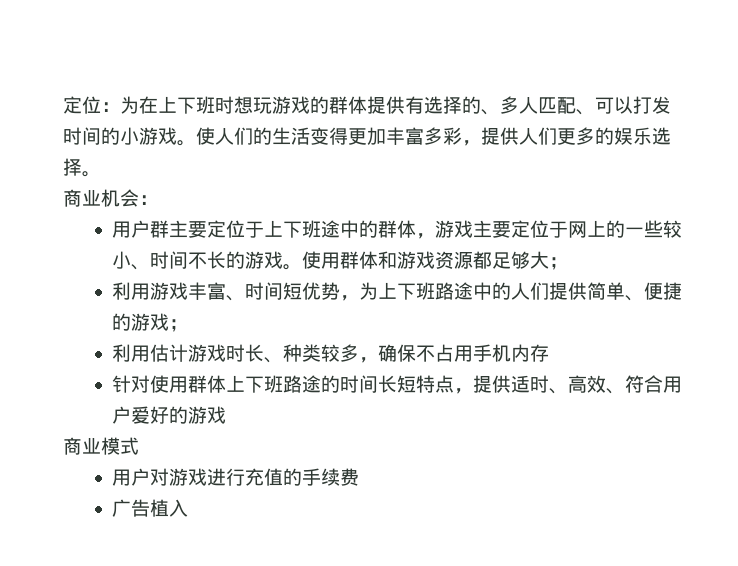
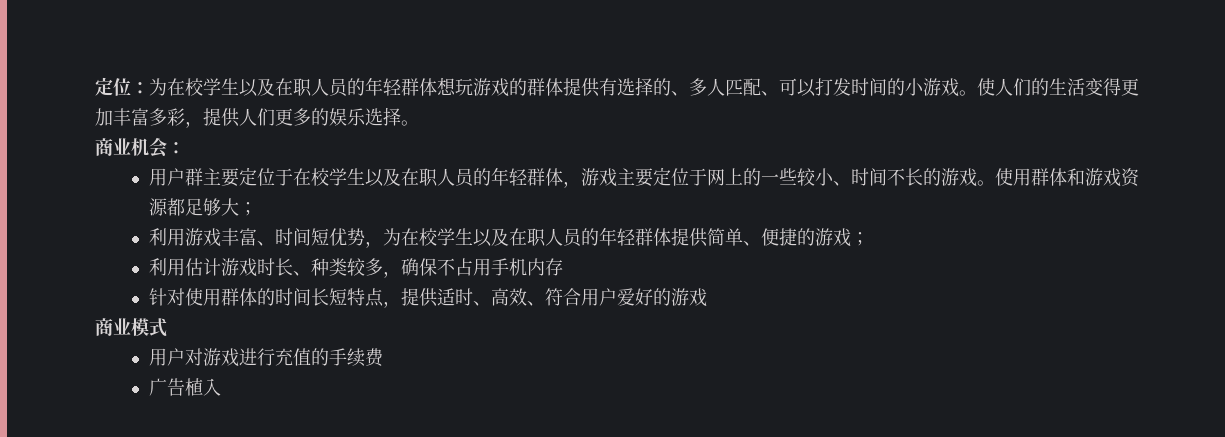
[158,96,234,114] 上下班时 -> [185,77,437,97] 校学生以及在职人员的年轻群体
[264,220,379,238] 上下班途中的 -> [292,167,528,187] 在校学生以及在职人员的年轻
[378,282,550,300] 上下班路途中的人们 -> [400,227,671,247] 在校学生以及在职人员的年轻群体
[226,375,322,393] 上下班路途 -> (257, 297) none

